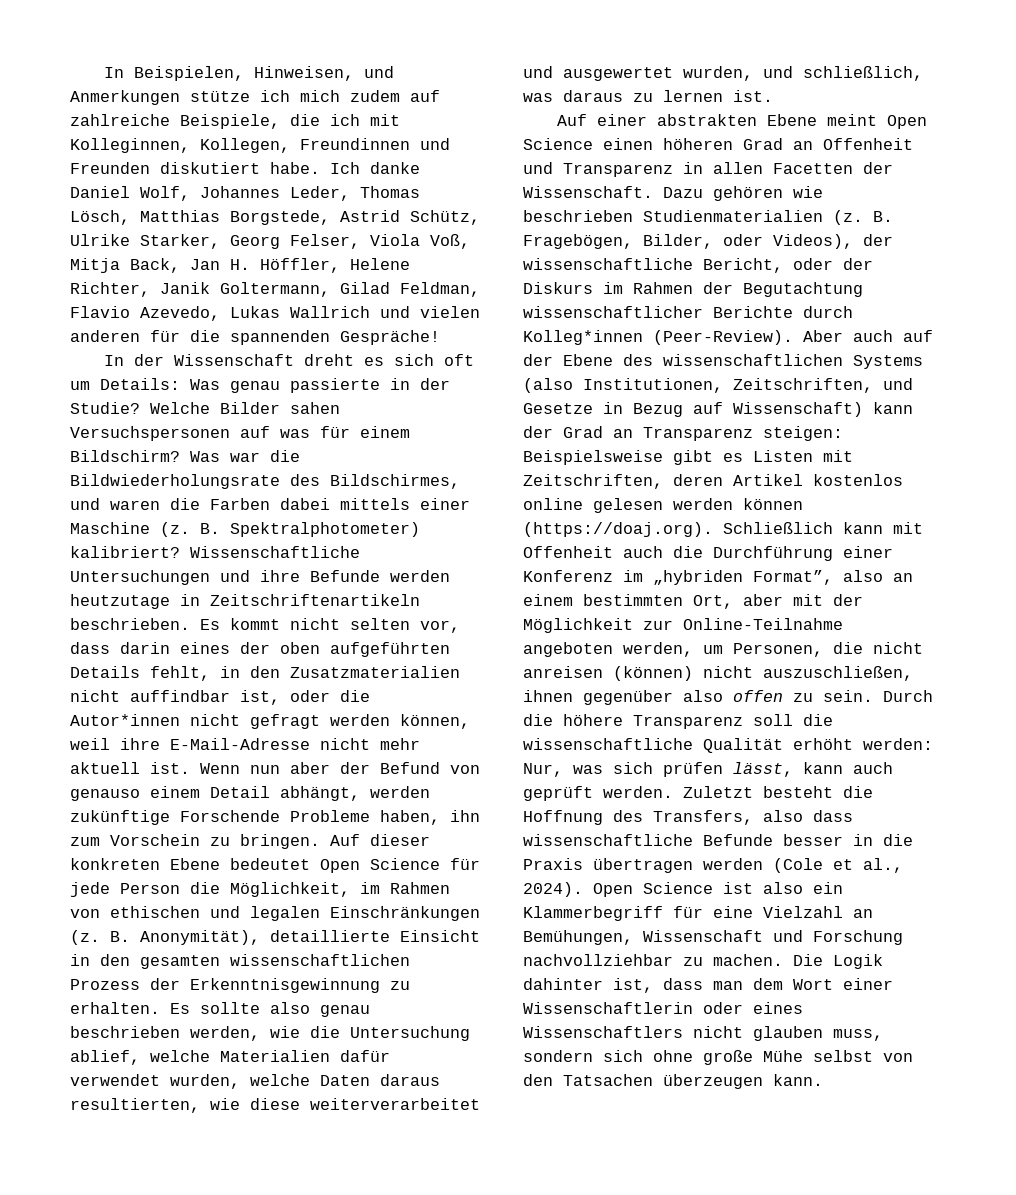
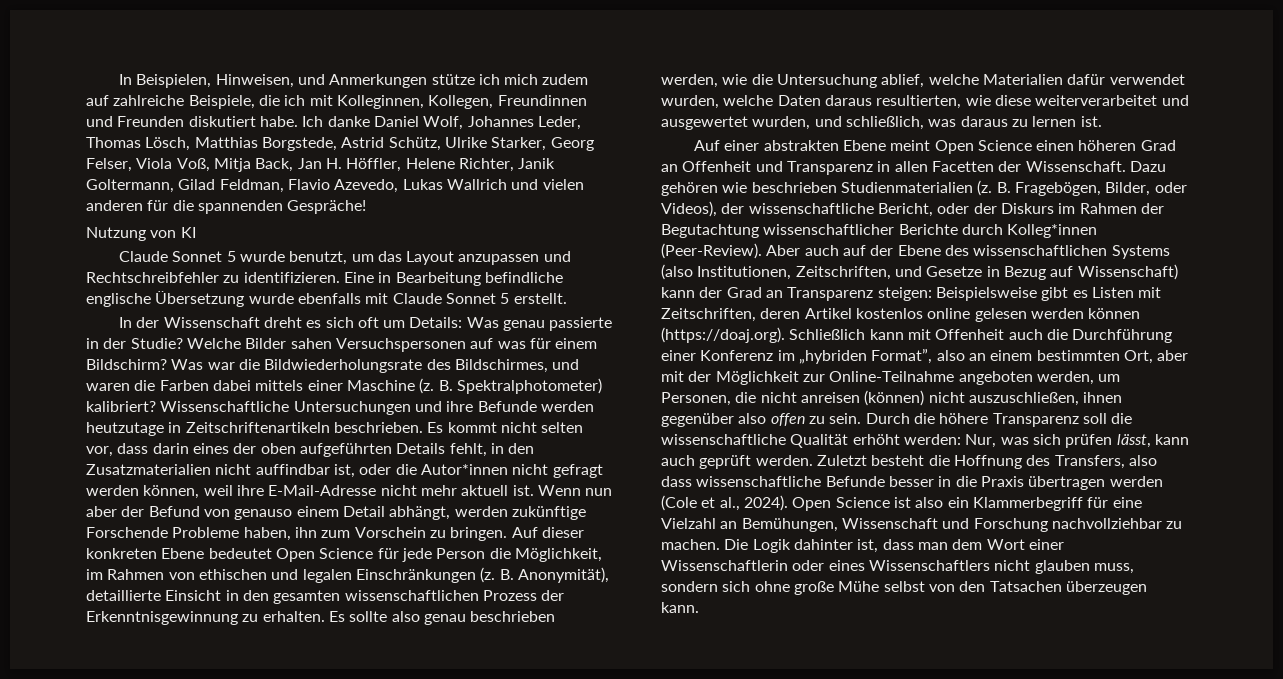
(440, 337) none -> [86,227,196,241] [118,251,571,265] [86,272,563,286] [86,291,567,307] // Nutzung von KI // Claude Sonnet 5 wurde benutzt, um das Layout anzupassen und Rechtschreibfehler zu identifizieren. Eine in Bearbeitung befindliche englische Übersetzung wurde ebenfalls mit Claude Sonnet 5 erstellt.

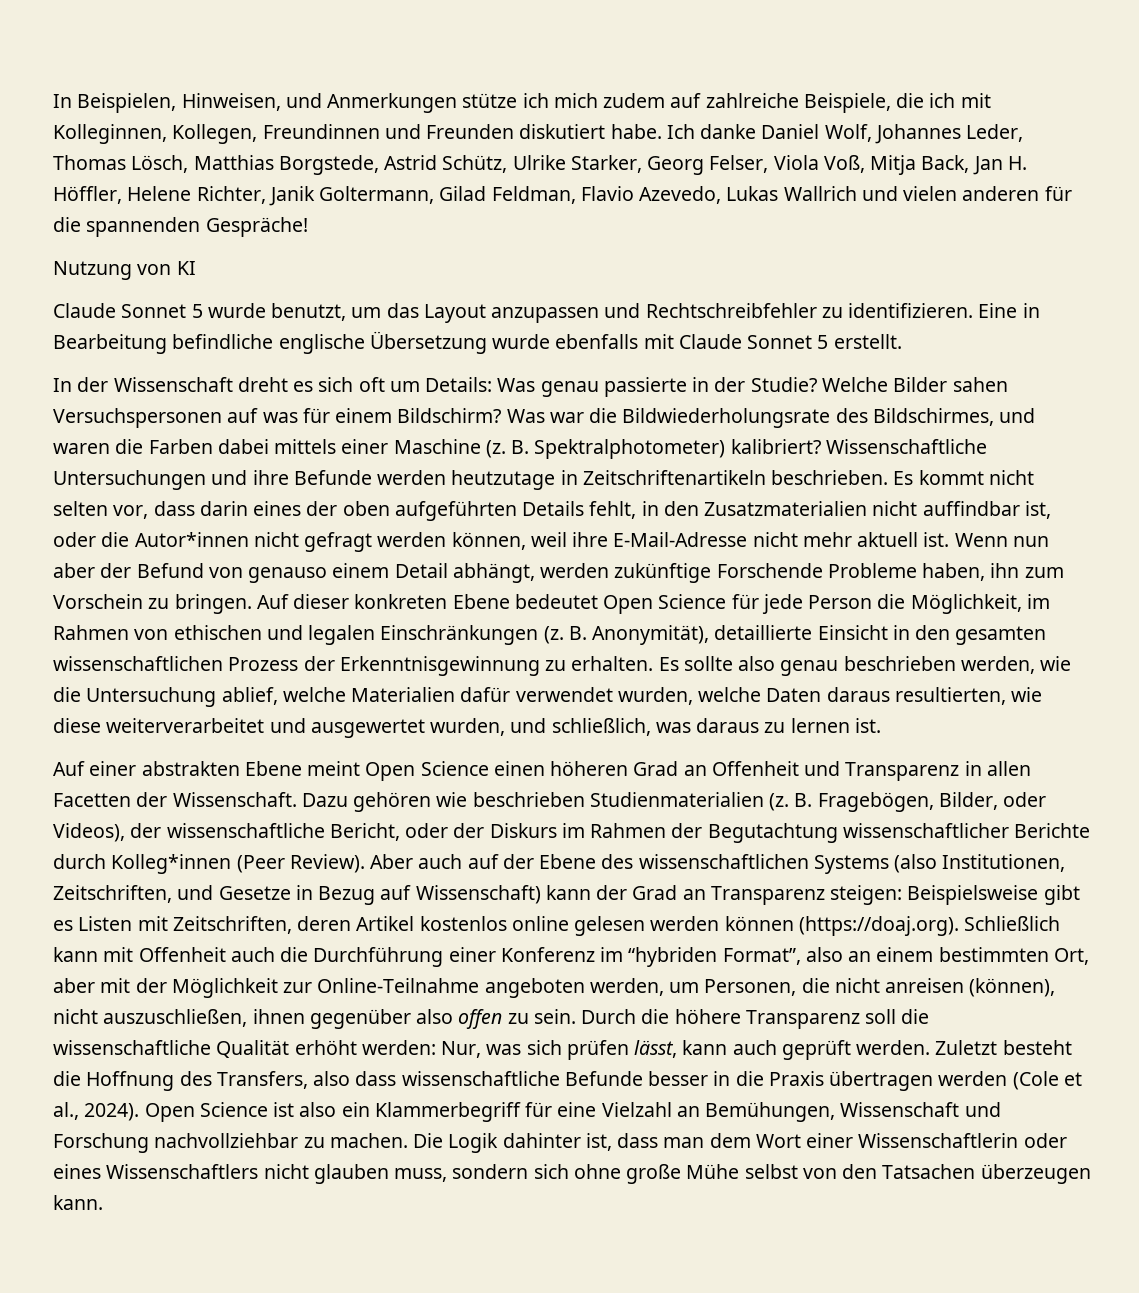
[661,243,762,259] (Peer-Review). -> [236,854,365,873] (Peer Review).
[798,350,867,364] „hybriden -> [628,947,718,967] “hybriden
[864,390,925,406] (können) -> [969,978,1056,997] (können),

